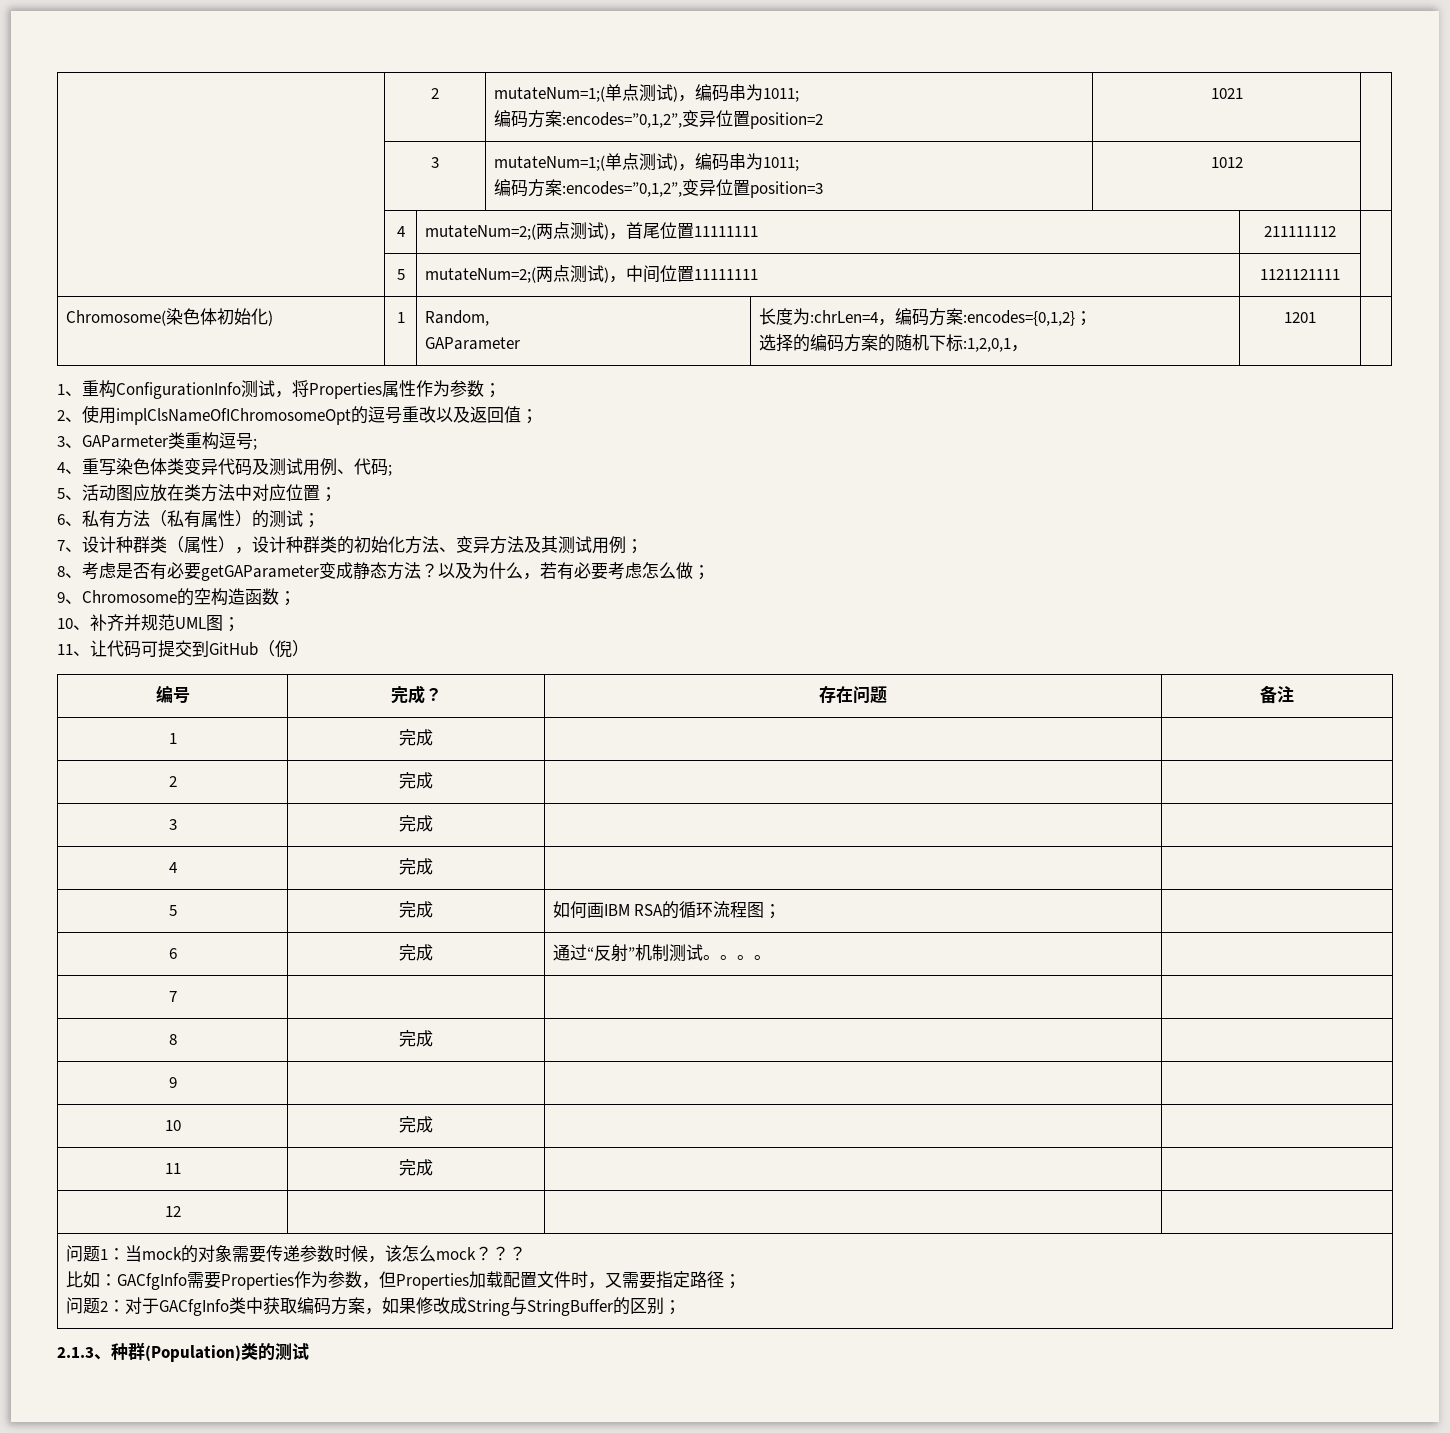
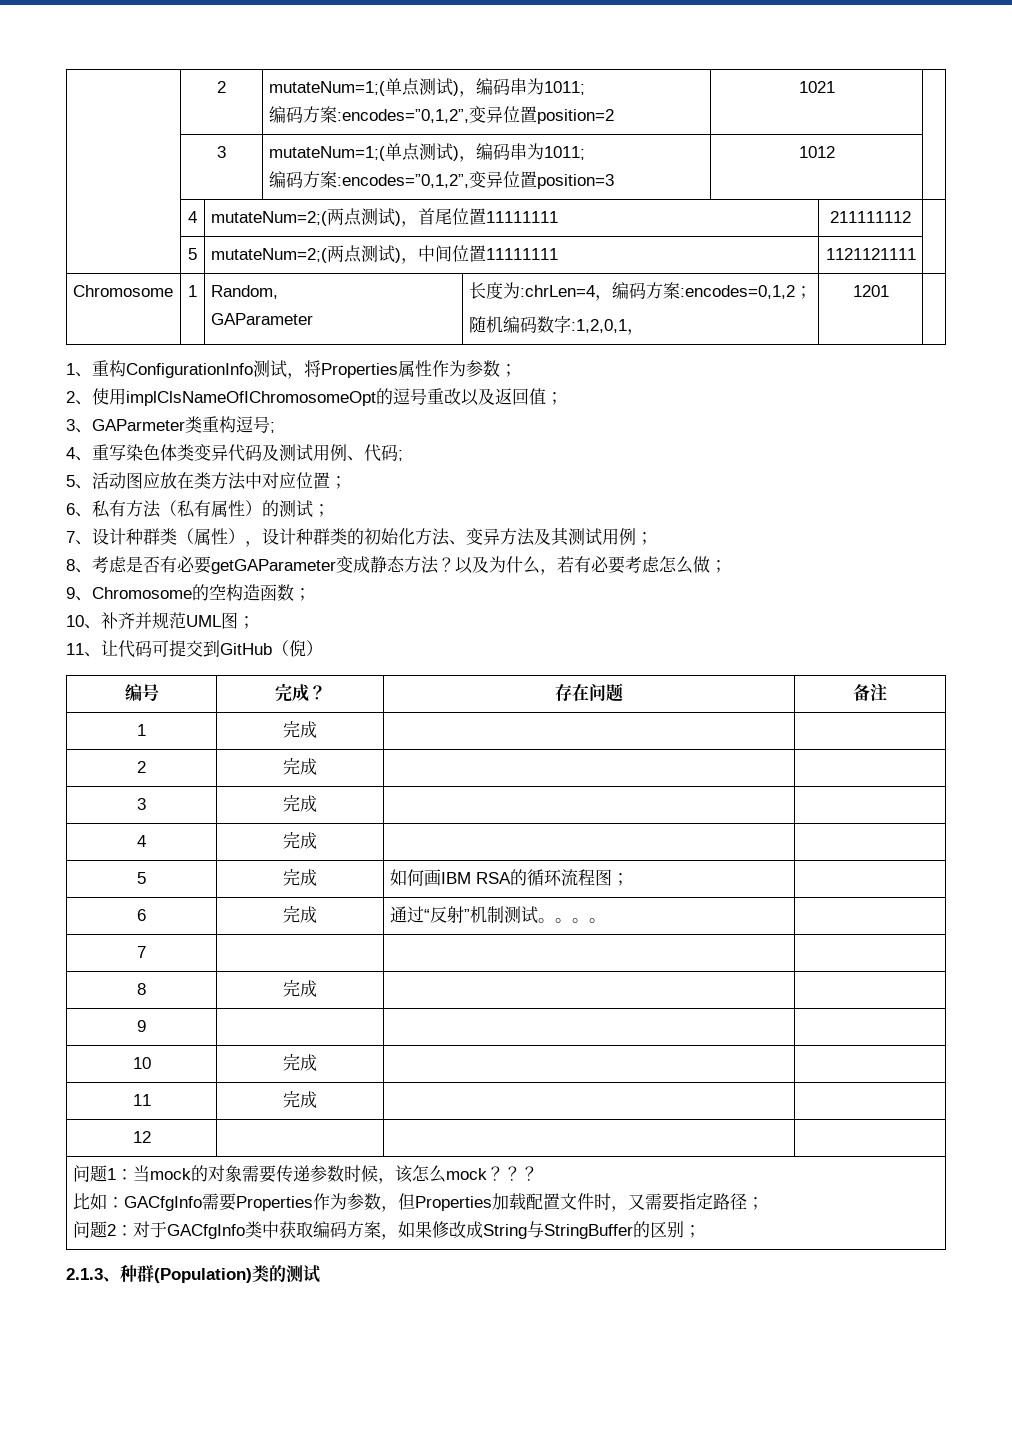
[65,308,273,326] Chromosome(染色体初始化) -> [72,285,173,297] Chromosome
[962,310,1092,326] [758,334,963,352] :encodes={0,1,2}； // 选择的编码方案的随机下标 -> [679,285,812,299] [468,316,571,333] :encodes=0,1,2； // 随机编码数字

